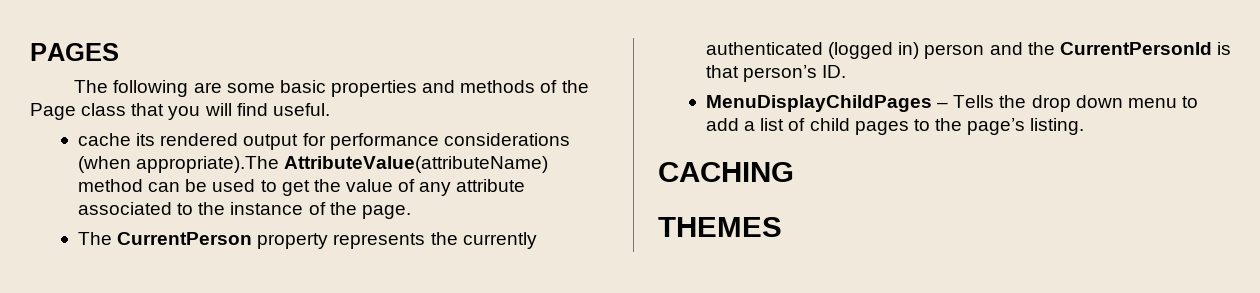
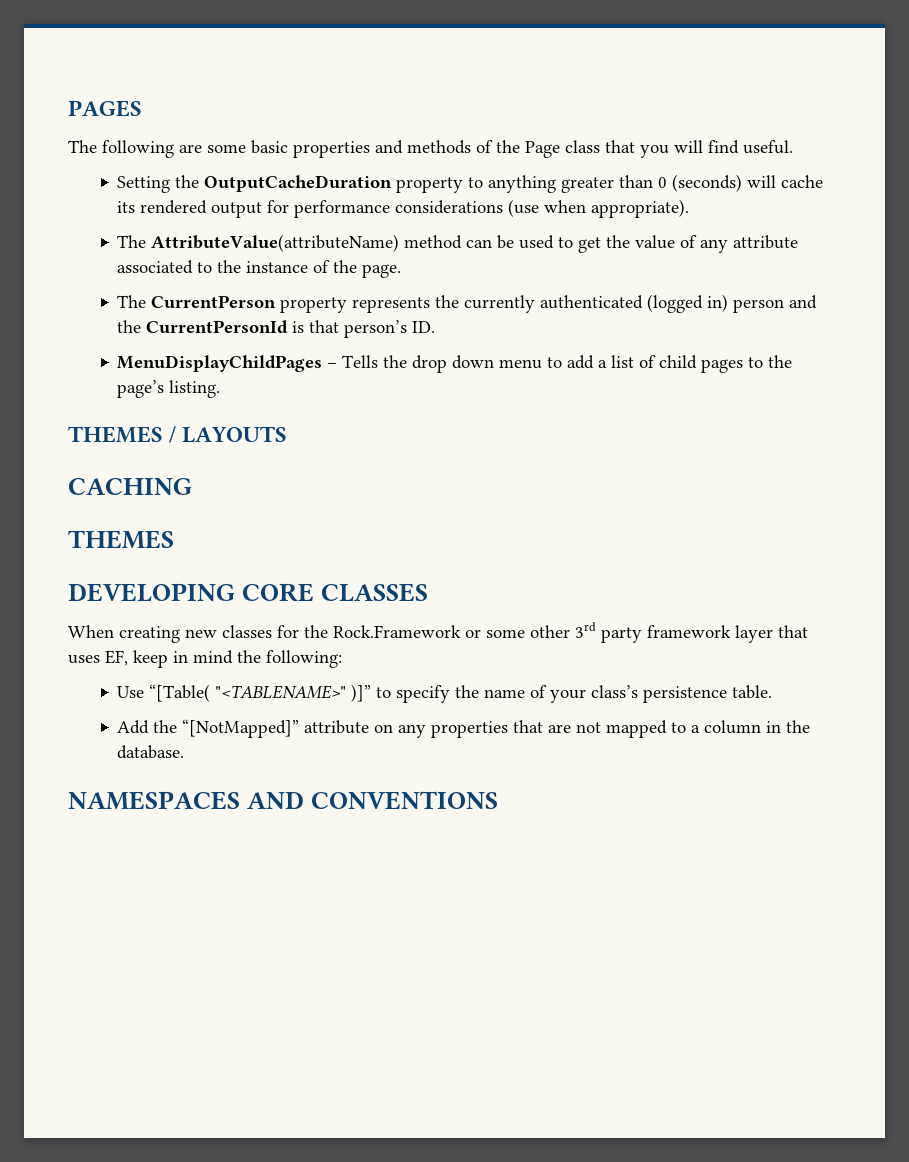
(330, 109) none -> [117,174,777,193] Setting the OutputCacheDuration property to anything greater than 0 (seconds) will
[78,156,280,173] (when appropriate).The -> [508,199,690,218] [117,235,147,248] (use when appropriate). // The
(1085, 126) none -> [68,426,288,443] // THEMES / LAYOUTS
(782, 227) none -> [68,583,429,602] [68,622,808,643] [68,650,342,668] [117,684,773,703] [117,719,811,738] [117,745,185,759] [68,791,499,810] // DEVELOPING CORE CLASSES // When creating new classes for the Rock.Framework or some other 3rd party framework layer that uses EF, keep in mind the following: // Use “[Table( "<TABLENAME>" )]” to specify the name of your class’s persistence table. // Add the “[NotMapped]” attribute on any properties that are not mapped to a column in the database. // NAMESPACES AND CONVENTIONS

